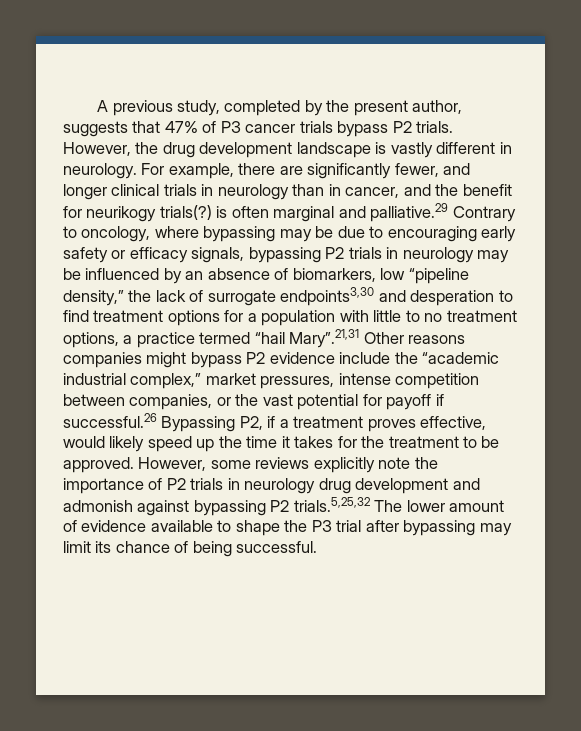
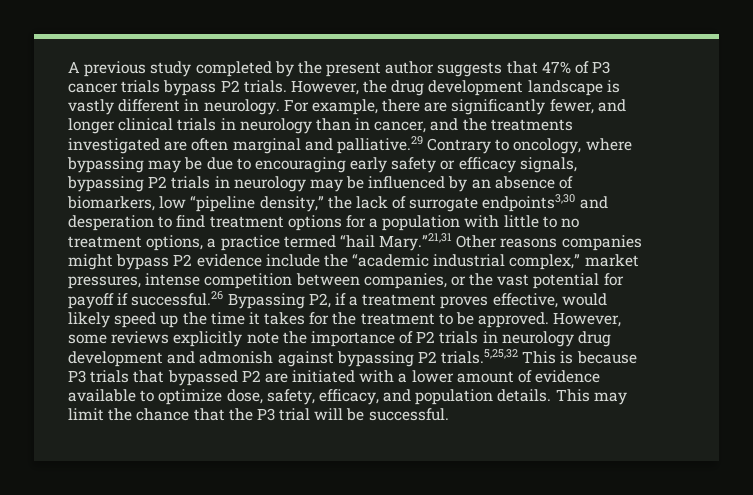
[176,100,220,116] study, -> [150,61,192,77] study
[412,100,463,114] author, -> [385,61,435,74] author
[462,184,512,196] [63,205,228,222] benefit for neurikogy trials(?) is -> [490,119,573,131] [68,138,188,154] treatments investigated are
[289,329,360,348] Mary”.21,31 -> [379,233,453,251] Mary.”21,31
[374,500,403,512] The -> [522,351,637,364] [68,370,408,386] This is because P3 trials that bypassed P2 are initiated with a
[235,520,512,536] [63,541,232,557] shape the P3 trial after bypassing may limit its chance of being -> [158,389,627,405] [68,408,365,421] optimize dose, safety, efficacy, and population details. This may limit the chance that the P3 trial will be

